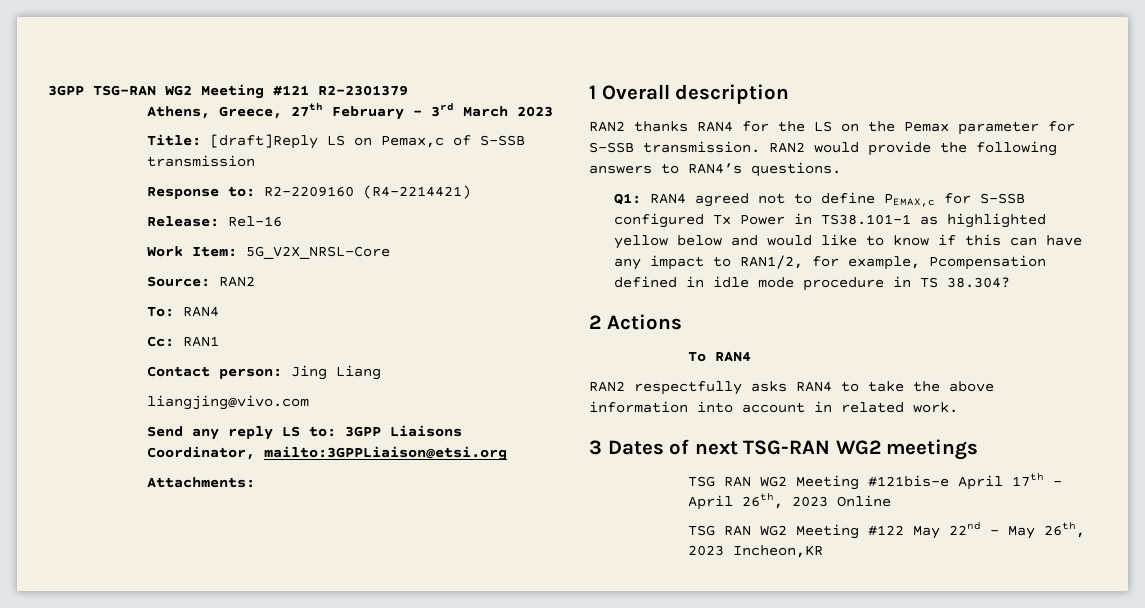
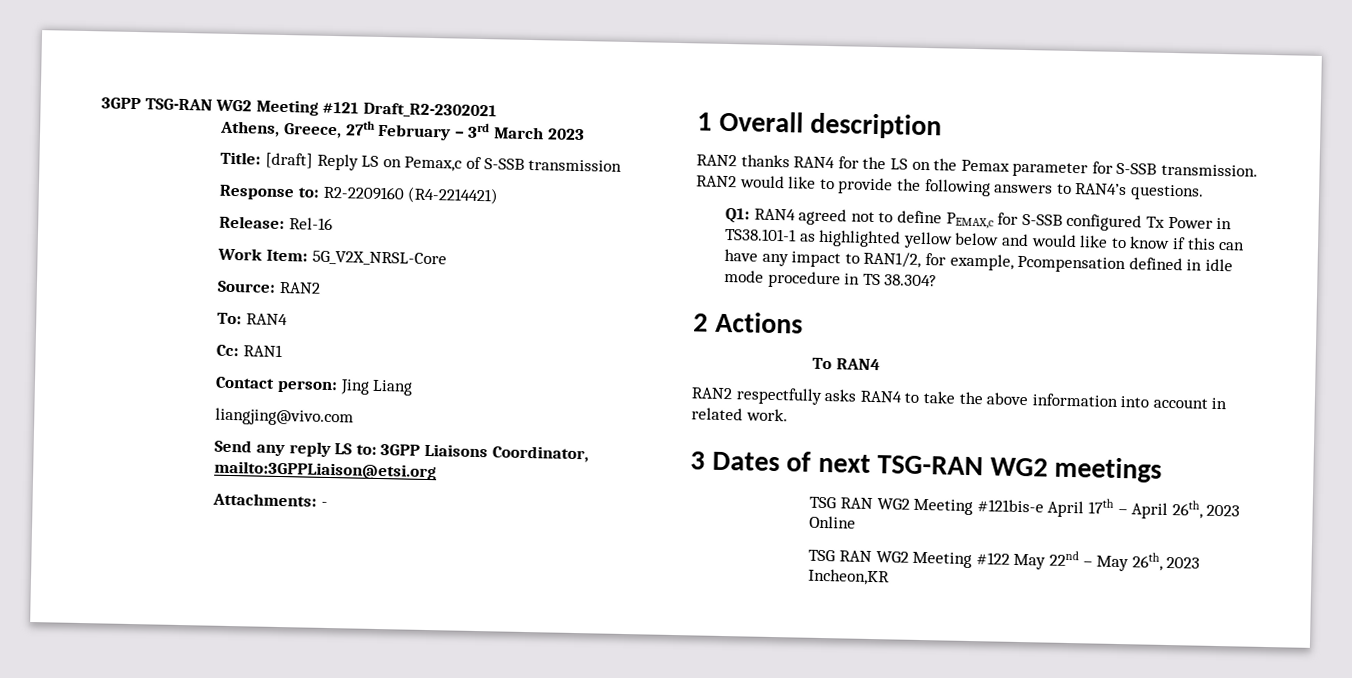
[318,85,408,96] R2-2301379 -> [362,102,497,119] Draft_R2-2302021
[209,134,318,149] [draft]Reply -> [265,152,359,171] [draft] Reply
(255, 482) none -> [321,501,329,508] -
(859, 147) none -> [788,176,835,190] like to

